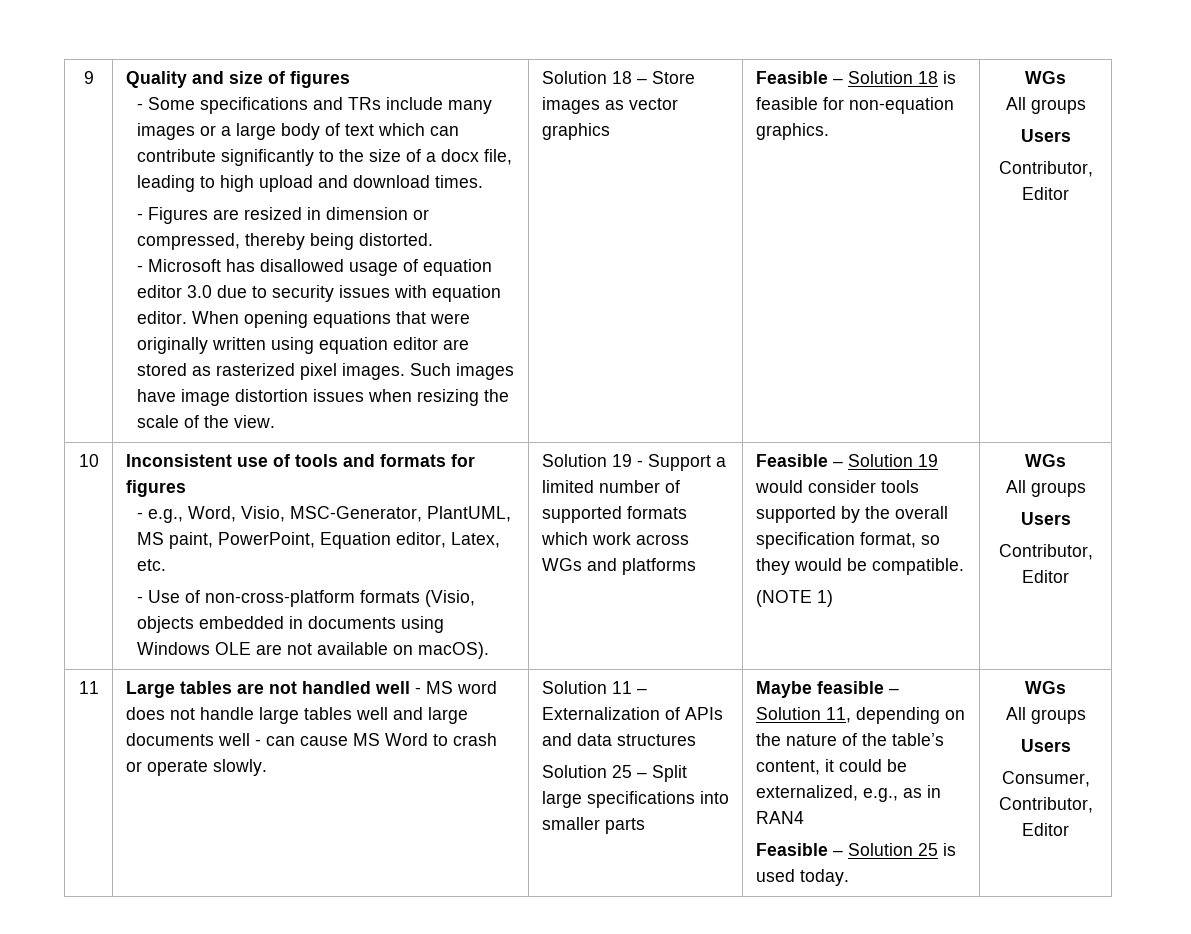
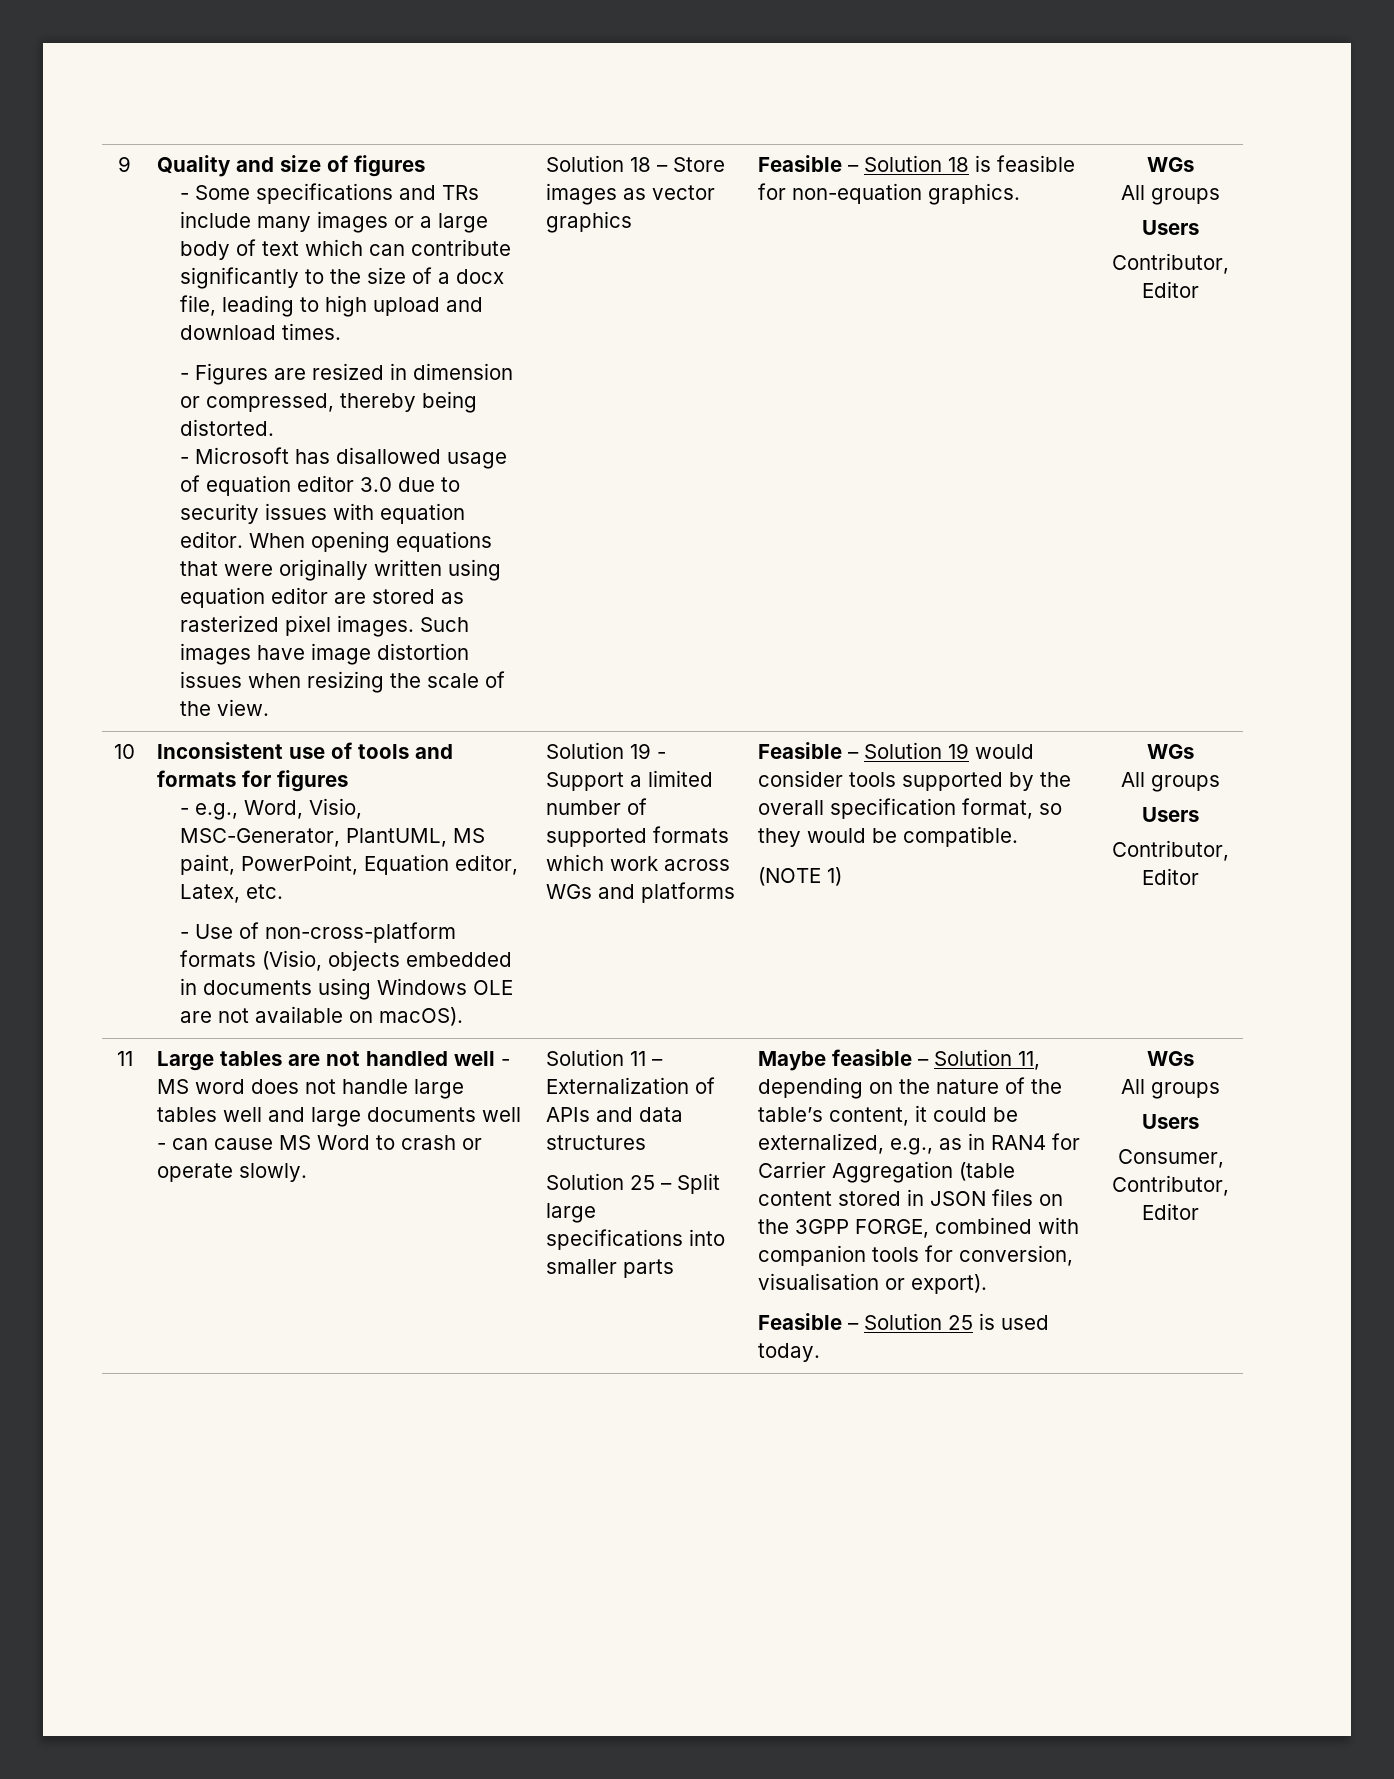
(804, 817) none -> [1052,1133,1081,1150] [758,1161,1016,1183] [758,1189,1064,1206] [758,1217,1080,1238] [758,1245,1074,1266] [758,1273,988,1294] for Carrier Aggregation (table content stored in JSON files on the 3GPP FORGE, combined with companion tools for conversion, visualisation or export).

